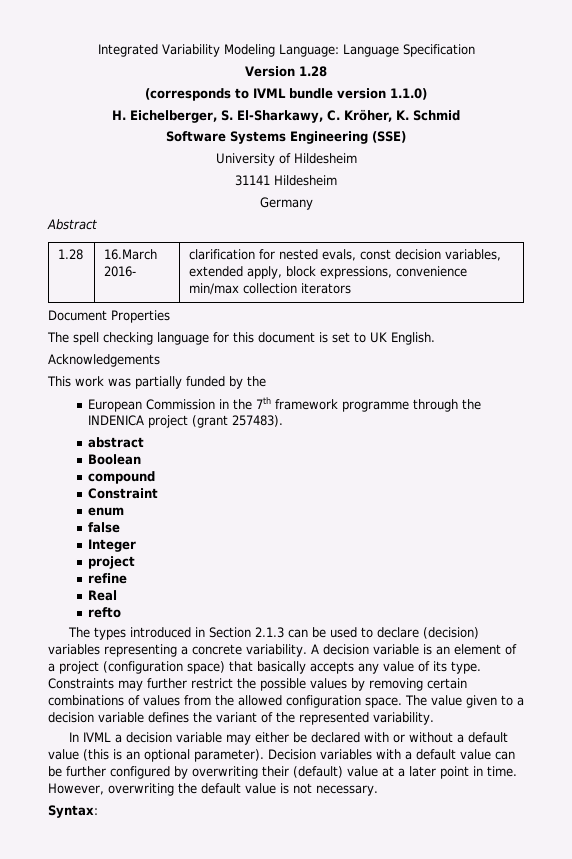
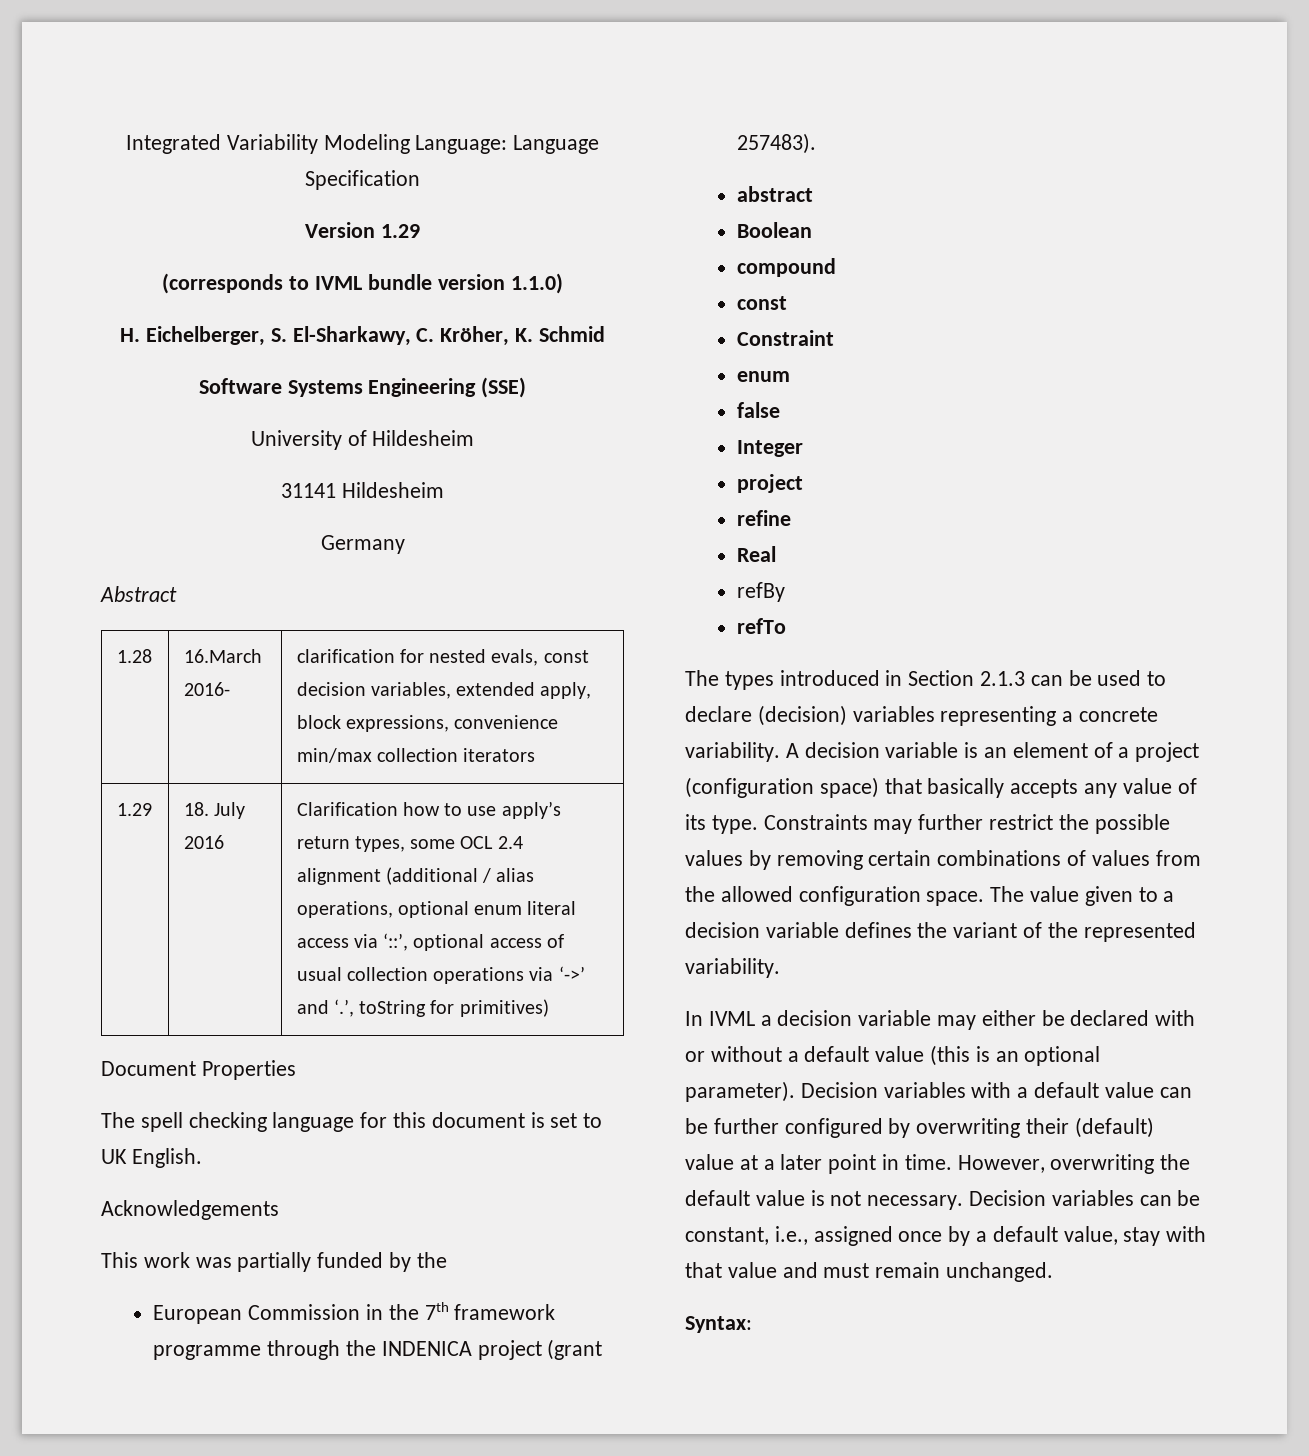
[299,66,327,77] 1.28 -> [380,224,420,238] 1.29
(352, 288) none -> [116,803,152,816] [183,802,245,819] [183,835,224,849] [296,801,561,819] [296,836,523,852] [296,867,535,885] [296,901,577,918] [296,933,564,951] [296,966,585,984] [296,999,549,1017] // 1.29 | 18. July 2016 | Clarification how to use apply’s return types, some OCL 2.4 alignment (additional / alias operations, optional enum literal access via ‘::’, optional access of usual collection operations via ‘->’ and ‘.’, toString for primitives)
(156, 477) none -> [737,296,788,310] // const
[88,607,122,618] refto -> [737,582,786,602] [737,618,787,634] refBy // refTo
(378, 790) none -> [969,1190,1201,1206] [685,1226,1207,1246] [685,1262,1054,1282] Decision variables can be constant, i.e., assigned once by a default value, stay with that value and must remain unchanged.

